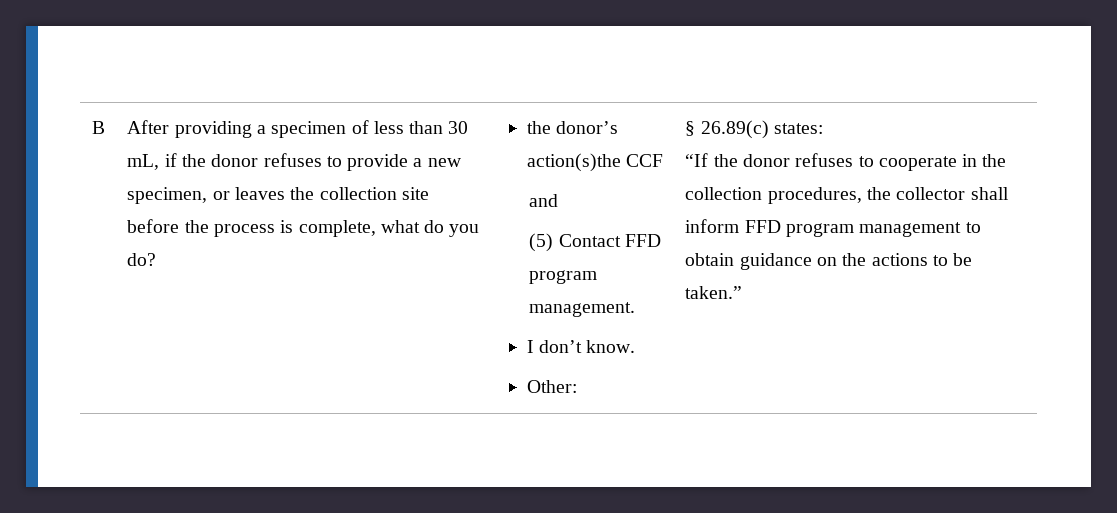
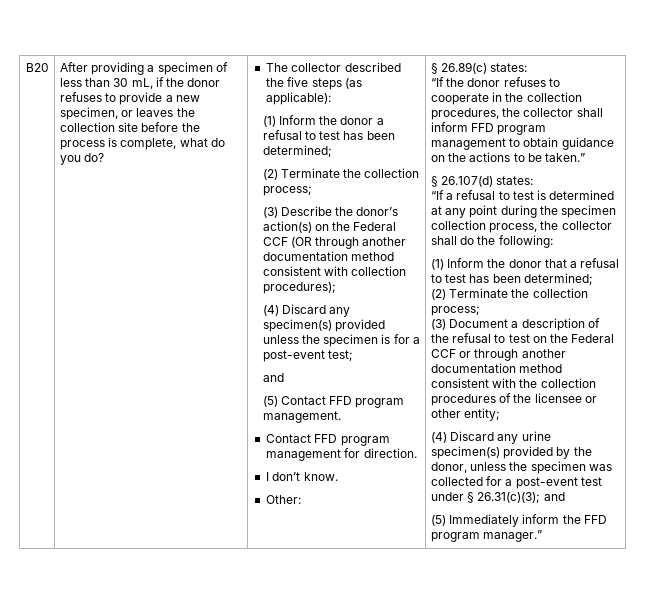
[92,121,105,134] B -> [25,63,49,72] B20
[526,121,619,134] [526,153,664,172] the donor’s action(s)the CCF -> [266,62,401,72] [266,77,362,90] [266,92,332,105] [262,115,384,127] [262,130,395,140] [262,145,332,157] [262,168,420,180] [262,186,312,196] [262,206,399,218] [262,221,397,233] [262,237,407,249] [262,251,394,261] [262,266,407,276] [262,282,336,294] [262,304,351,317] [262,319,385,332] [262,334,420,347] [262,350,353,362] The collector described the five steps (as applicable): // (1) Inform the donor a refusal to test has been determined; // (2) Terminate the collection process; // (3) Describe the donor’s action(s) on the Federal CCF (OR through another documentation method consistent with collection procedures); // (4) Discard any specimen(s) provided unless the specimen is for a post-event test;
(636, 309) none -> [266,434,390,446] [266,448,417,461] // Contact FFD program management for direction.
(743, 292) none -> [430,176,534,187] [430,190,615,200] [430,205,617,218] [430,220,612,233] [430,235,553,248] [430,258,620,270] [430,273,593,285] [430,288,588,300] [430,306,480,316] [430,318,600,331] [430,333,615,343] [430,349,566,361] [430,363,563,373] [430,378,596,388] [430,393,597,406] [430,408,501,421] [430,431,551,444] [430,446,592,459] [430,461,612,474] [430,476,602,489] [430,492,565,503] [430,514,607,527] [430,530,543,542] // § 26.107(d) states: // “If a refusal to test is determined at any point during the specimen collection process, the collector shall do the following: // (1) Inform the donor that a refusal to test has been determined; // (2) Terminate the collection process; // (3) Document a description of the refusal to test on the Federal CCF or through another documentation method consistent with the collection procedures of the licensee or other entity; // (4) Discard any urine specimen(s) provided by the donor, unless the specimen was collected for a post-event test under § 26.31(c)(3); and // (5) Immediately inform the FFD program manager.”

